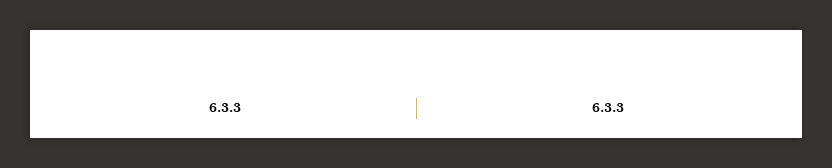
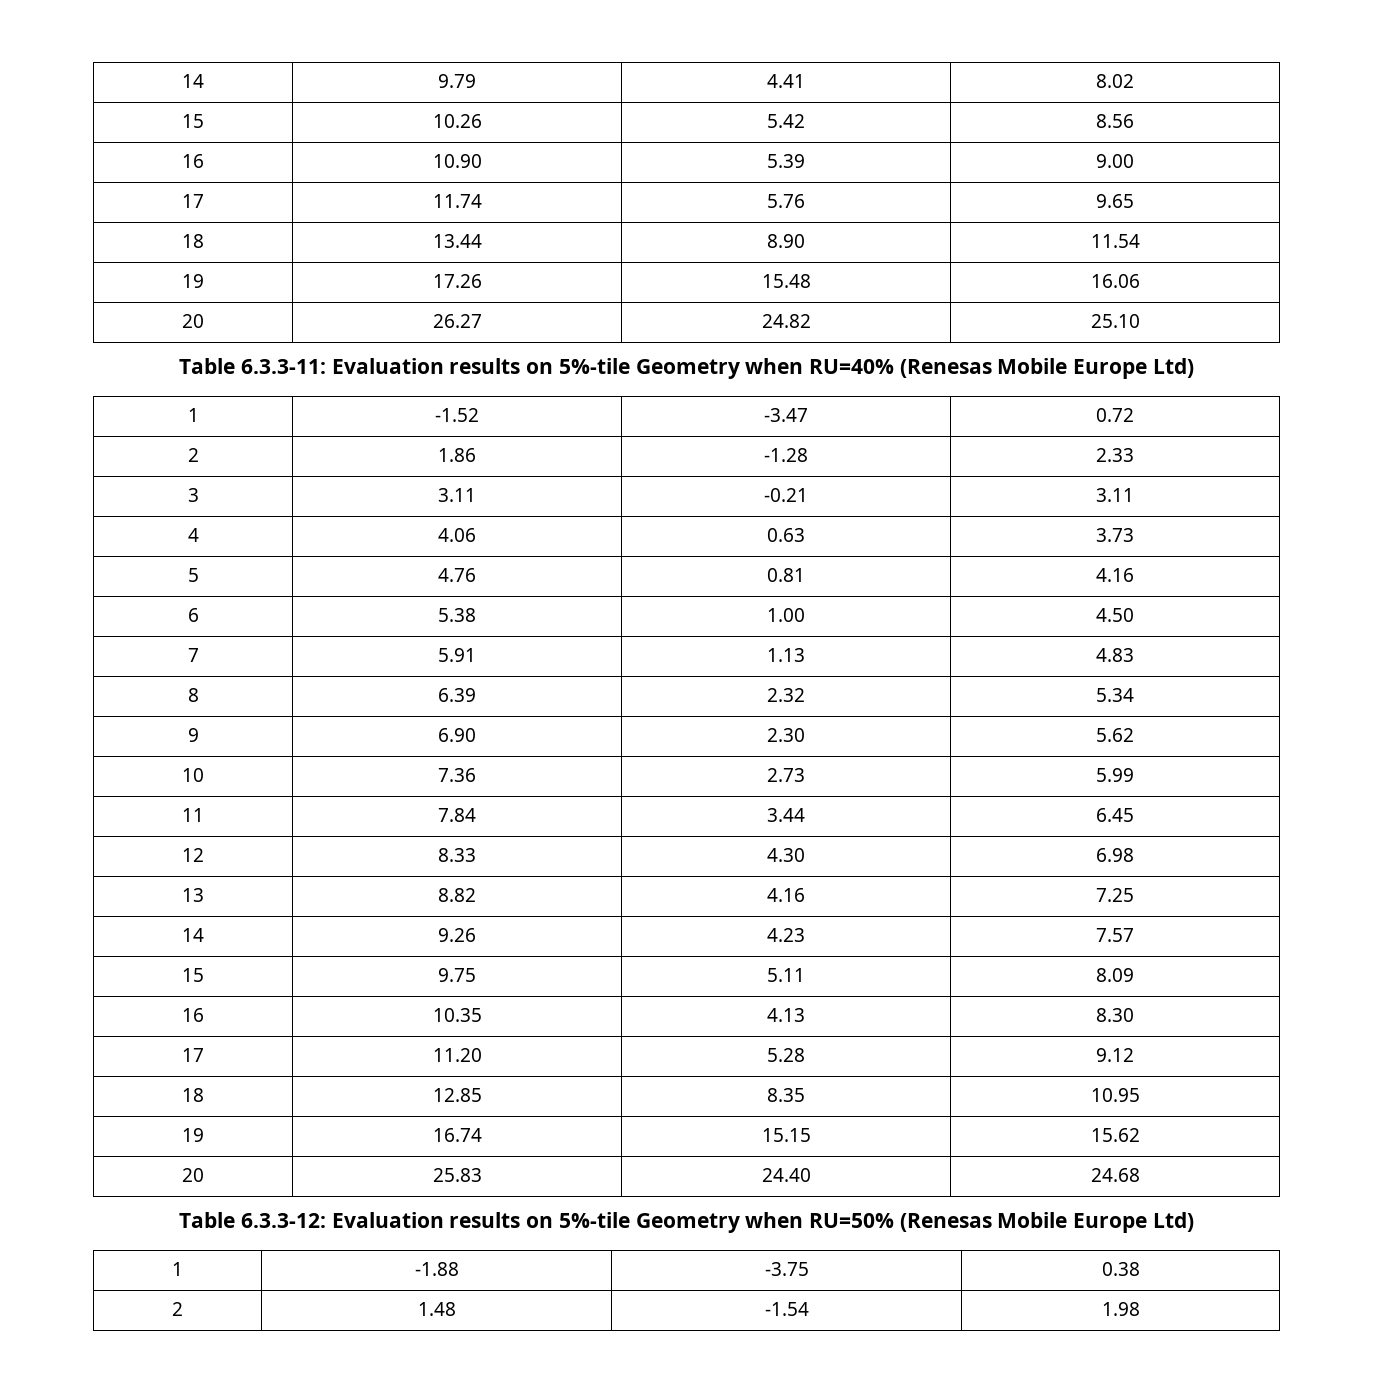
[208,103,241,112] [591,103,624,112] 6.3.3 // 6.3.3 -> [182,74,204,88] [438,74,476,88] [767,74,805,88] [1096,74,1134,88] [182,114,204,128] [432,114,482,128] [767,114,805,128] [1096,114,1134,128] [182,154,204,168] [432,154,482,168] [767,154,805,168] [1096,154,1134,168] [182,194,204,208] [432,194,482,208] [767,194,805,208] [1096,194,1134,208] [182,234,204,248] [432,234,482,248] [767,234,805,248] [1090,234,1140,248] [182,274,204,288] [432,274,482,288] [761,274,811,288] [1090,274,1140,288] [182,314,204,328] [432,314,482,328] [761,314,811,328] [1090,314,1140,328] [179,358,1194,379] [187,408,199,422] [435,408,479,422] [764,408,808,422] [1096,408,1134,422] [187,448,199,462] [438,448,476,462] [764,448,808,462] [1096,448,1134,462] [187,488,199,502] [438,488,476,502] [764,488,808,502] [1096,488,1134,502] [187,528,199,542] [438,528,476,542] [767,528,805,542] [1096,528,1134,542] [187,568,199,582] [438,568,476,582] [767,568,805,582] [1096,568,1134,582] [187,608,199,622] [438,608,476,622] [767,608,805,622] [1096,608,1134,622] [187,648,199,662] [438,648,476,662] [767,648,805,662] [1096,648,1134,662] [187,688,199,702] [438,688,476,702] [767,688,805,702] [1096,688,1134,702] [187,728,199,742] [438,728,476,742] [767,728,805,742] [1096,728,1134,742] [182,768,204,782] [438,768,476,782] [767,768,805,782] [1096,768,1134,782] [182,808,204,822] [438,808,476,822] [767,808,805,822] [1096,808,1134,822] [182,848,204,862] [438,848,476,862] [767,848,805,862] [1096,848,1134,862] [182,888,204,902] [438,888,476,902] [767,888,805,902] [1096,888,1134,902] [182,928,204,942] [438,928,476,942] [767,928,805,942] [1096,928,1134,942] [182,968,204,982] [438,968,476,982] [767,968,805,982] [1096,968,1134,982] [182,1008,204,1022] [432,1008,482,1022] [767,1008,805,1022] [1096,1008,1134,1022] [182,1048,204,1062] [432,1048,482,1062] [767,1048,805,1062] [1096,1048,1134,1062] [182,1088,204,1102] [432,1088,482,1102] [767,1088,805,1102] [1090,1088,1140,1102] [182,1128,204,1142] [432,1128,482,1142] [761,1128,811,1142] [1090,1128,1140,1142] [182,1168,204,1182] [432,1168,482,1182] [761,1168,811,1182] [1090,1168,1140,1182] [179,1212,1194,1233] [172,1262,183,1276] [414,1262,459,1276] [764,1262,809,1276] [1101,1262,1140,1276] [172,1302,183,1316] [417,1302,456,1316] [764,1302,809,1316] [1101,1302,1140,1316] 14 | 9.79 | 4.41 | 8.02 // 15 | 10.26 | 5.42 | 8.56 // 16 | 10.90 | 5.39 | 9.00 // 17 | 11.74 | 5.76 | 9.65 // 18 | 13.44 | 8.90 | 11.54 // 19 | 17.26 | 15.48 | 16.06 // 20 | 26.27 | 24.82 | 25.10 // Table 6.3.3-11: Evaluation results on 5%-tile Geometry when RU=40% (Renesas Mobile Europe Ltd) // 1 | -1.52 | -3.47 | 0.72 // 2 | 1.86 | -1.28 | 2.33 // 3 | 3.11 | -0.21 | 3.11 // 4 | 4.06 | 0.63 | 3.73 // 5 | 4.76 | 0.81 | 4.16 // 6 | 5.38 | 1.00 | 4.50 // 7 | 5.91 | 1.13 | 4.83 // 8 | 6.39 | 2.32 | 5.34 // 9 | 6.90 | 2.30 | 5.62 // 10 | 7.36 | 2.73 | 5.99 // 11 | 7.84 | 3.44 | 6.45 // 12 | 8.33 | 4.30 | 6.98 // 13 | 8.82 | 4.16 | 7.25 // 14 | 9.26 | 4.23 | 7.57 // 15 | 9.75 | 5.11 | 8.09 // 16 | 10.35 | 4.13 | 8.30 // 17 | 11.20 | 5.28 | 9.12 // 18 | 12.85 | 8.35 | 10.95 // 19 | 16.74 | 15.15 | 15.62 // 20 | 25.83 | 24.40 | 24.68 // Table 6.3.3-12: Evaluation results on 5%-tile Geometry when RU=50% (Renesas Mobile Europe Ltd) // 1 | -1.88 | -3.75 | 0.38 // 2 | 1.48 | -1.54 | 1.98

